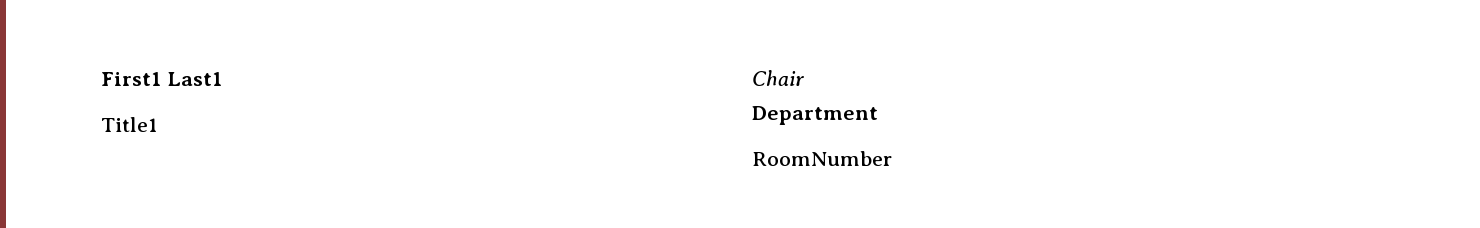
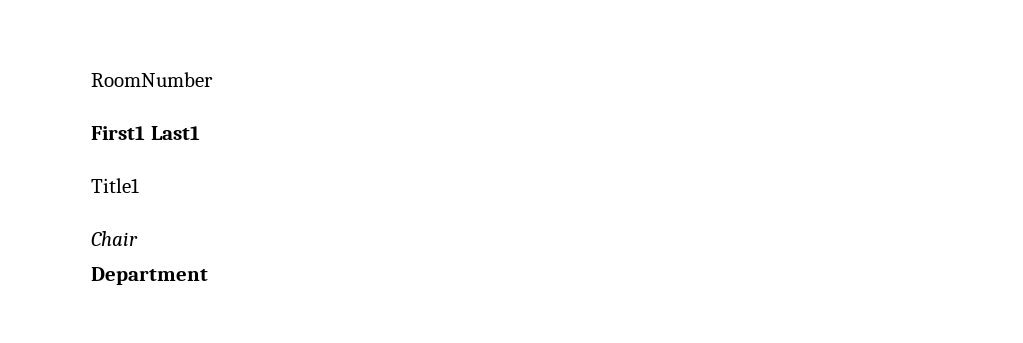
(101, 79) none -> [91,72,213,87] RoomNumber //
[752,151,892,166] // RoomNumber -> (208, 276) none

